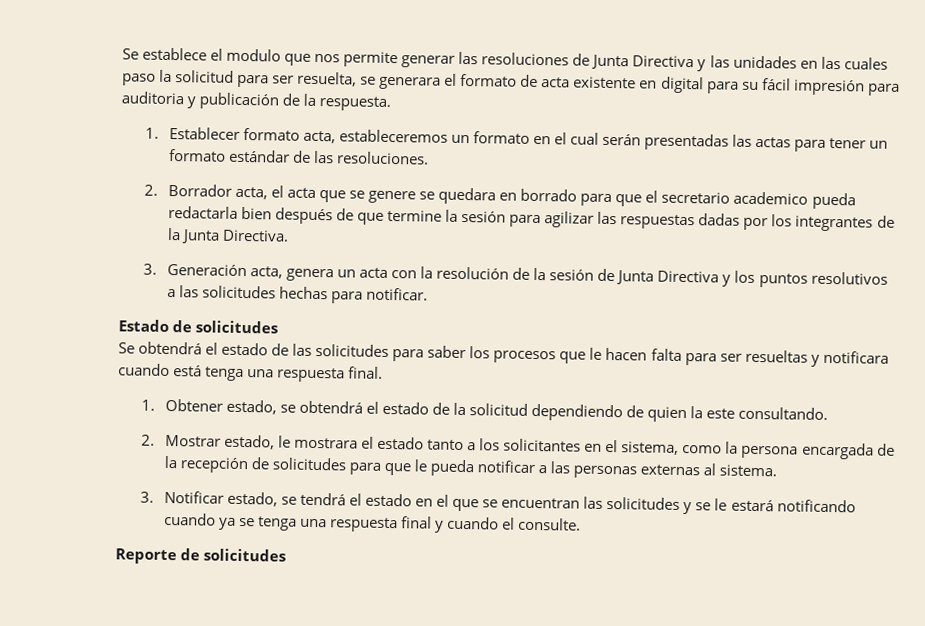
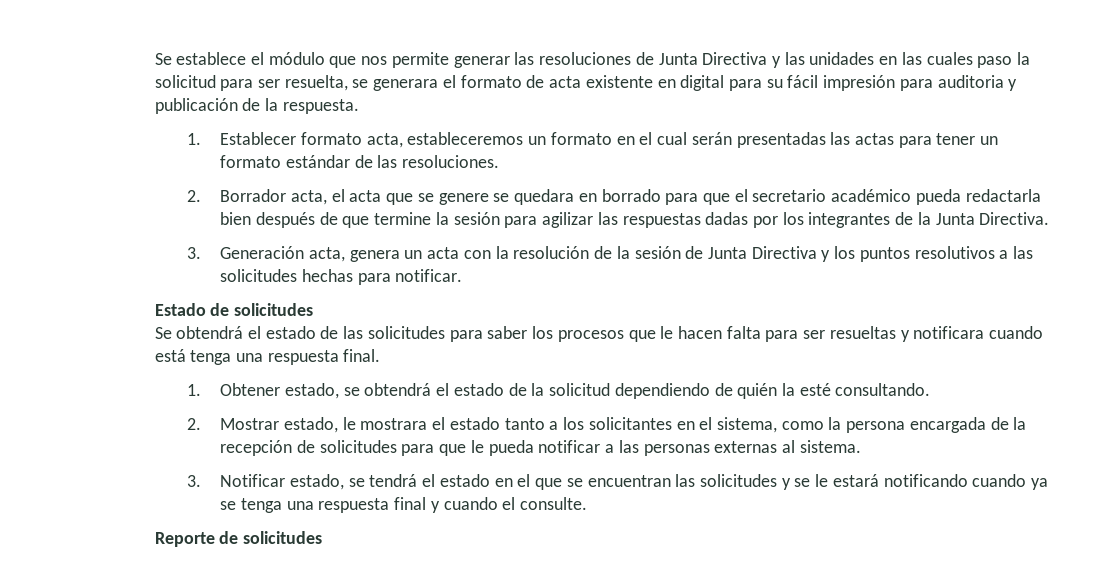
[225,48,281,62] modulo -> [268,52,325,65] módulo
[733,191,809,205] academico -> [831,189,912,202] académico
[647,406,736,423] quien la este -> [737,383,831,399] quién la esté

